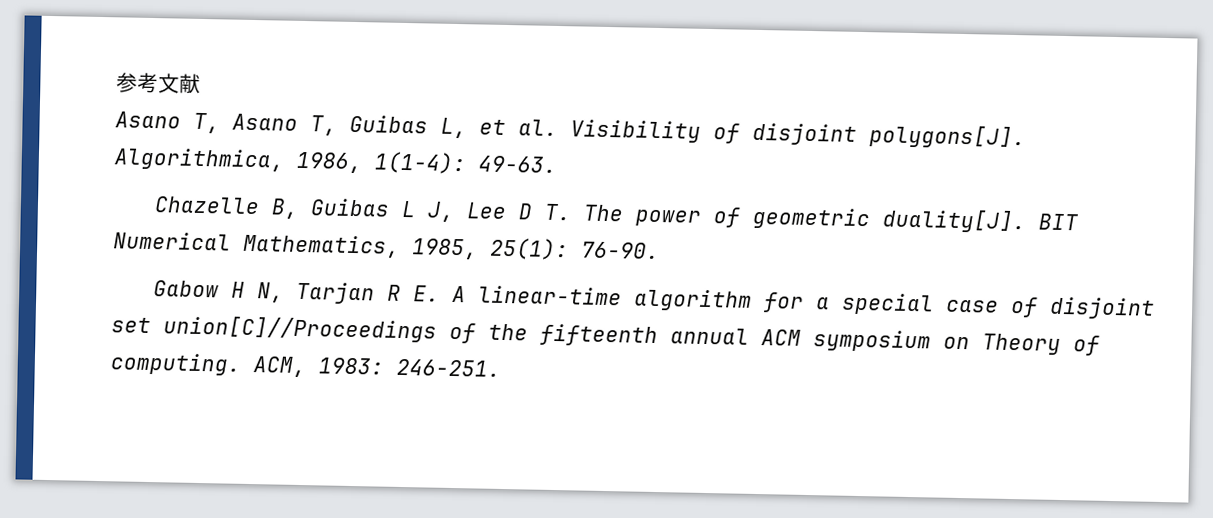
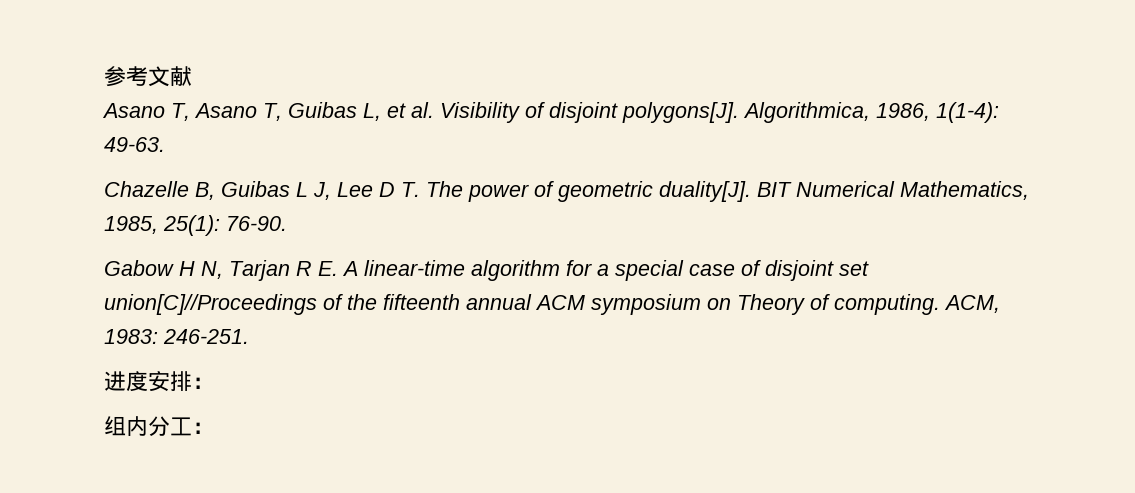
(501, 367) none -> [104,371,214,392] [104,416,214,436] // 进度安排： // 组内分工：

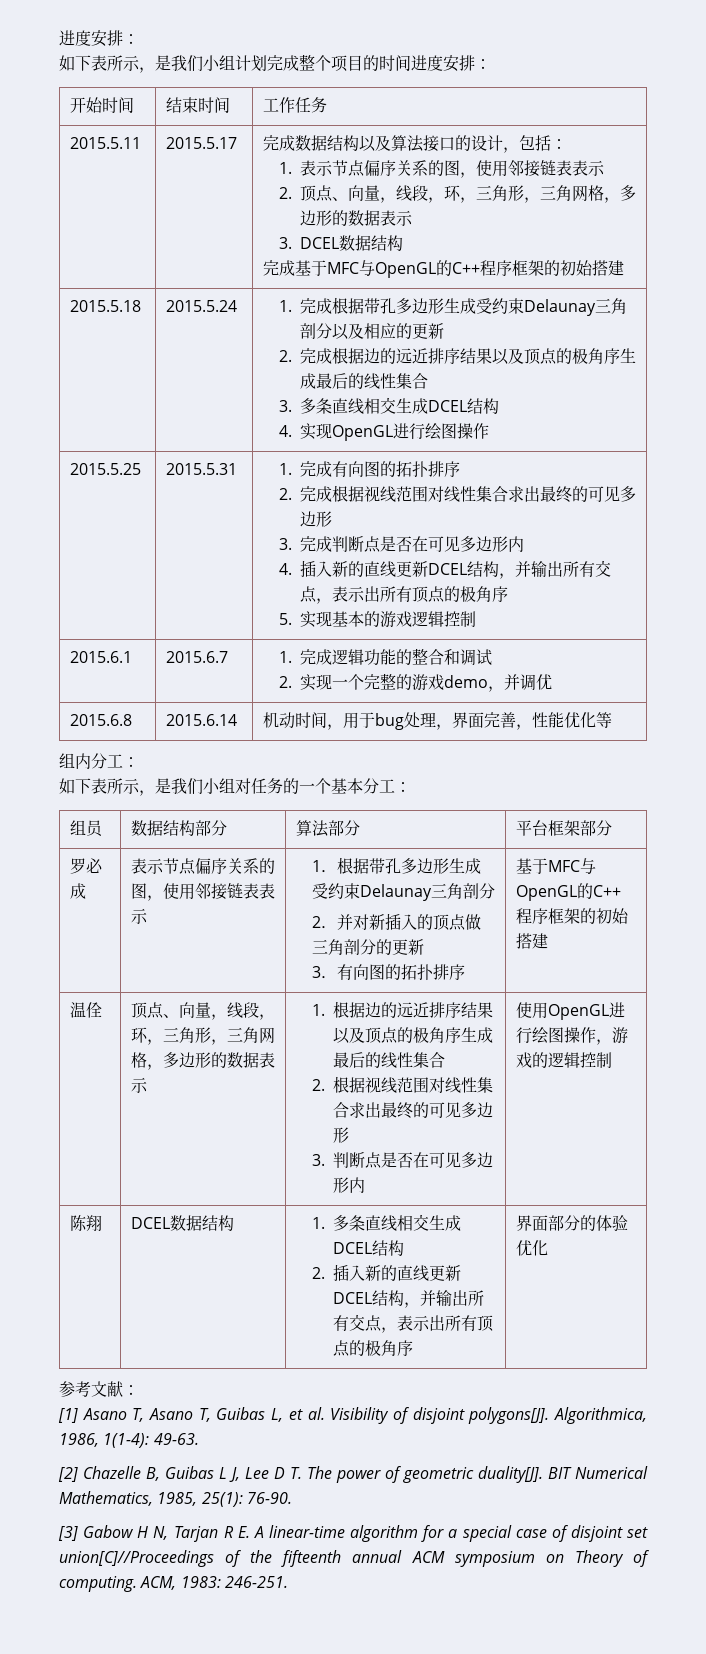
(104, 76) none -> [59,30,139,47] [59,54,491,73] [69,97,134,113] [165,97,230,113] [262,97,327,113] [69,137,141,149] [165,137,237,149] [262,135,567,153] [279,160,606,178] [279,185,637,203] [300,210,414,226] [279,235,404,251] [262,260,624,278] [69,300,141,312] [165,300,237,312] [279,297,628,316] [300,323,445,340] [279,347,637,365] [300,373,429,389] [279,397,500,414] [279,423,490,441] [69,463,141,475] [165,463,237,475] [279,461,461,478] [279,485,637,503] [300,511,333,527] [279,536,525,553] [279,560,612,579] [300,586,509,604] [279,611,477,628] [69,651,132,663] [165,651,228,663] [279,648,493,666] [279,673,553,692] [69,714,132,726] [165,714,237,726] [262,712,612,730] [59,753,139,769] [59,778,411,796] [69,820,103,837] [130,820,227,836] [295,820,360,837] [515,820,612,836] [69,858,103,874] [69,883,86,899] [130,858,275,875] [130,883,275,901] [130,908,148,924] [312,857,482,874] [312,883,496,901] [312,913,482,931] [312,939,425,955] [312,964,466,981] [515,858,596,874] [515,883,621,901] [515,908,629,924] [515,933,548,949] [69,1002,102,1018] [130,1002,275,1020] [130,1027,275,1045] [130,1052,275,1070] [130,1077,148,1093] [312,1001,494,1018] [333,1027,494,1044] [333,1052,446,1068] [312,1076,494,1093] [333,1102,494,1119] [333,1127,350,1143] [312,1152,494,1169] [333,1177,366,1193] [515,1002,625,1020] [515,1027,628,1045] [515,1052,612,1068] [69,1215,102,1232] [130,1215,234,1231] [312,1214,462,1231] [333,1240,405,1256] [312,1264,462,1281] [333,1290,485,1308] [333,1314,495,1333] [333,1340,414,1357] [515,1215,628,1231] [515,1240,548,1256] 进度安排： // 如下表所示，是我们小组计划完成整个项目的时间进度安排： // 开始时间 | 结束时间 | 工作任务 // 2015.5.11 | 2015.5.17 | 完成数据结构以及算法接口的设计，包括： // 1.表示节点偏序关系的图，使用邻接链表表示 // 2.顶点、向量，线段，环，三角形，三角网格，多边形的数据表示 // 3. DCEL数据结构 // 完成基于MFC与OpenGL的C++程序框架的初始搭建 // 2015.5.18 | 2015.5.24 | 1.完成根据带孔多边形生成受约束Delaunay三角剖分以及相应的更新 // 2.完成根据边的远近排序结果以及顶点的极角序生成最后的线性集合 // 3.多条直线相交生成DCEL结构 // 4.实现OpenGL进行绘图操作 // 2015.5.25 | 2015.5.31 | 1.完成有向图的拓扑排序 // 2.完成根据视线范围对线性集合求出最终的可见多边形 // 3.完成判断点是否在可见多边形内 // 4.插入新的直线更新DCEL结构，并输出所有交点，表示出所有顶点的极角序 // 5.实现基本的游戏逻辑控制 // 2015.6.1 | 2015.6.7 | 1.完成逻辑功能的整合和调试 // 2.实现一个完整的游戏demo，并调优 // 2015.6.8 | 2015.6.14 | 机动时间，用于bug处理，界面完善，性能优化等 // 组内分工： // 如下表所示，是我们小组对任务的一个基本分工： // 组员 | 数据结构部分 | 算法部分 | 平台框架部分 // 罗必成 | 表示节点偏序关系的图，使用邻接链表表示 | 1．根据带孔多边形生成受约束Delaunay三角剖分 // 2．并对新插入的顶点做三角剖分的更新 // 3．有向图的拓扑排序 | 基于MFC与OpenGL的C++程序框架的初始搭建 // 温佺 | 顶点、向量，线段，环，三角形，三角网格，多边形的数据表示 | 1.根据边的远近排序结果以及顶点的极角序生成最后的线性集合 // 2.根据视线范围对线性集合求出最终的可见多边形 // 3.判断点是否在可见多边形内 | 使用OpenGL进行绘图操作，游戏的逻辑控制 // 陈翔 | DCEL数据结构 | 1.多条直线相交生成DCEL结构 // 2.插入新的直线更新DCEL结构，并输出所有交点，表示出所有顶点的极角序 | 界面部分的体验优化 //
(192, 76) // -> [123,1385,139,1395] [58,1408,78,1423] ： // [1]
(165, 144) none -> [58,1467,78,1482] [2]
(287, 223) none -> [58,1526,78,1541] [3]
[104,371,214,392] [104,416,214,436] // 进度安排： // 组内分工： -> (288, 1582) none

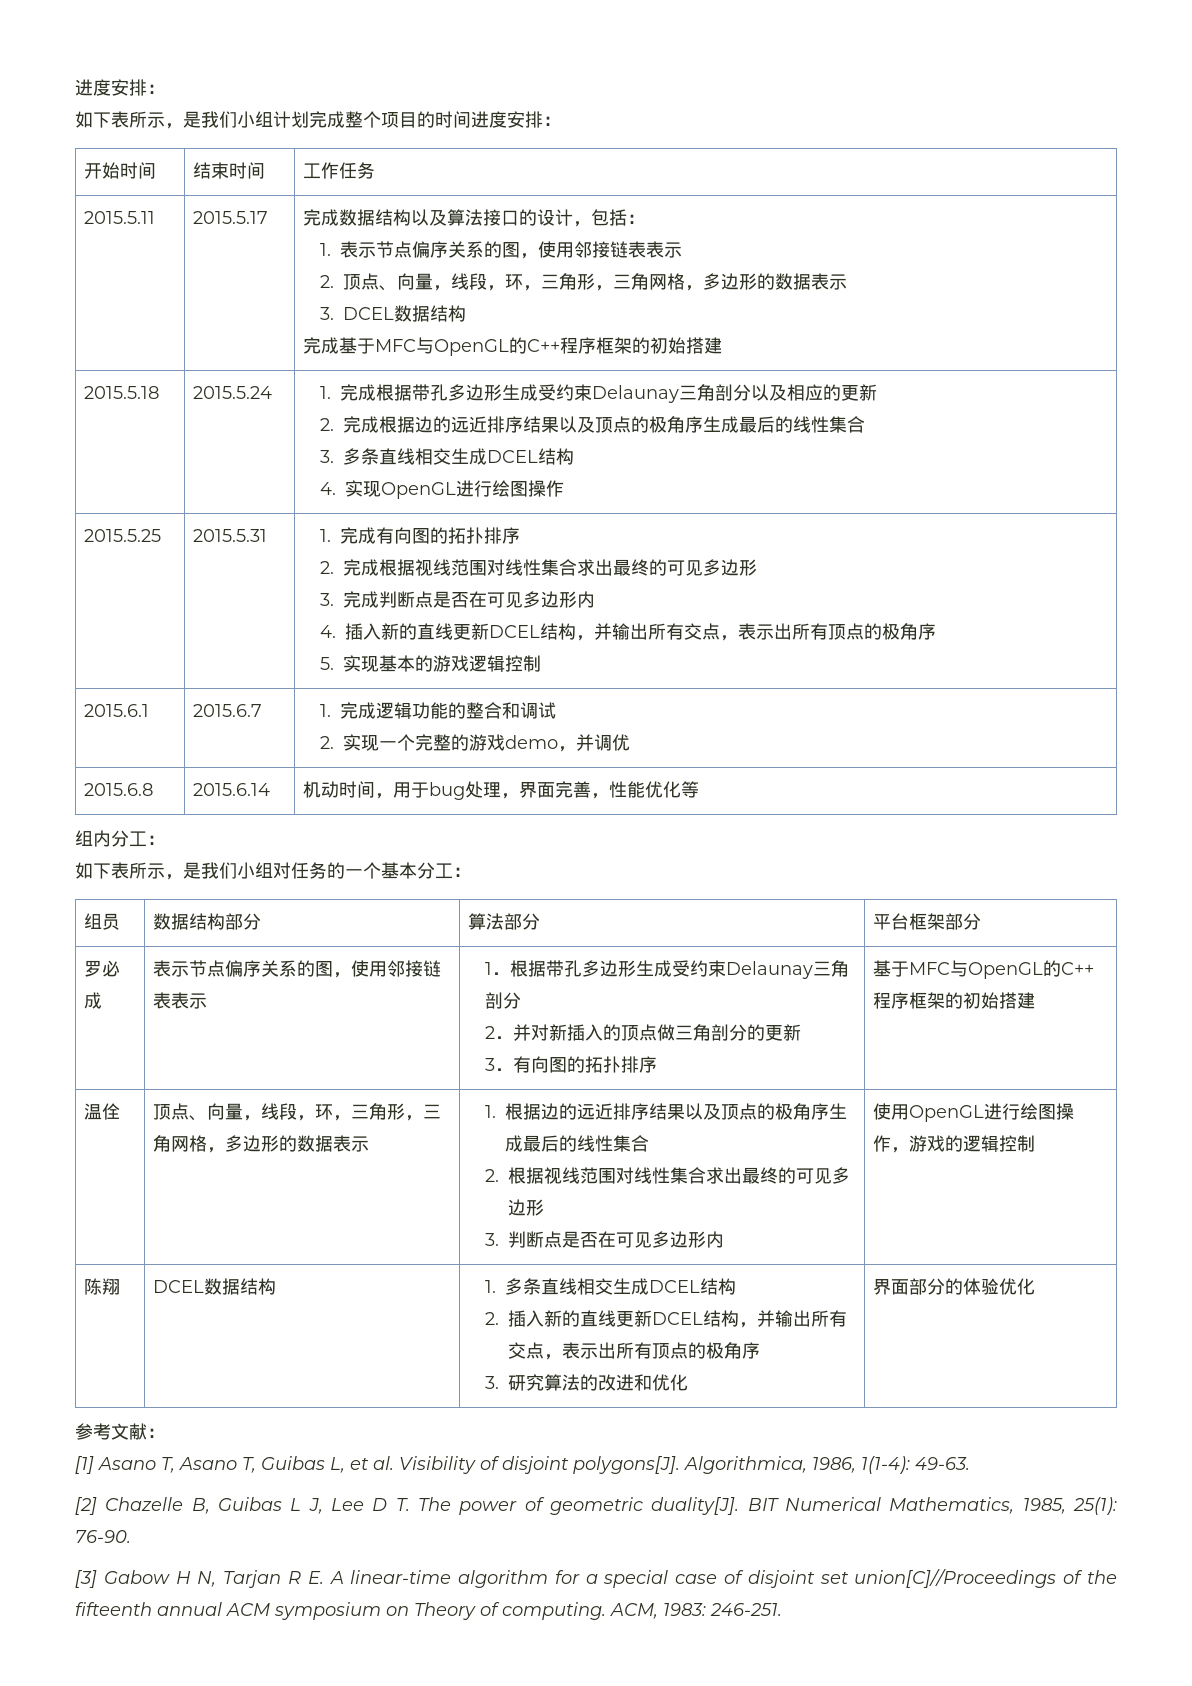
(414, 1348) none -> [484,1374,688,1391] // 3.研究算法的改进和优化

